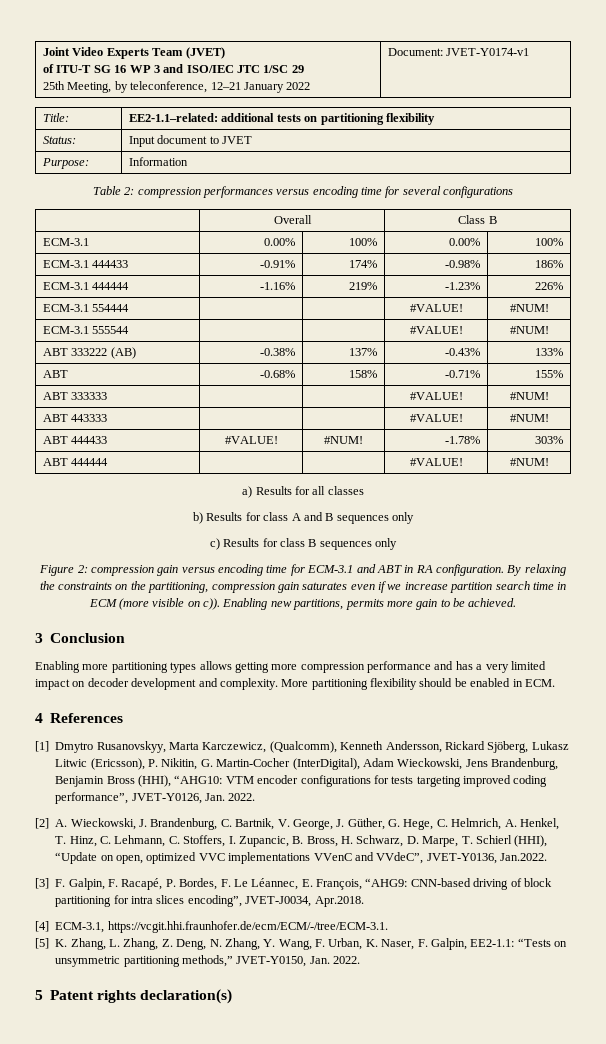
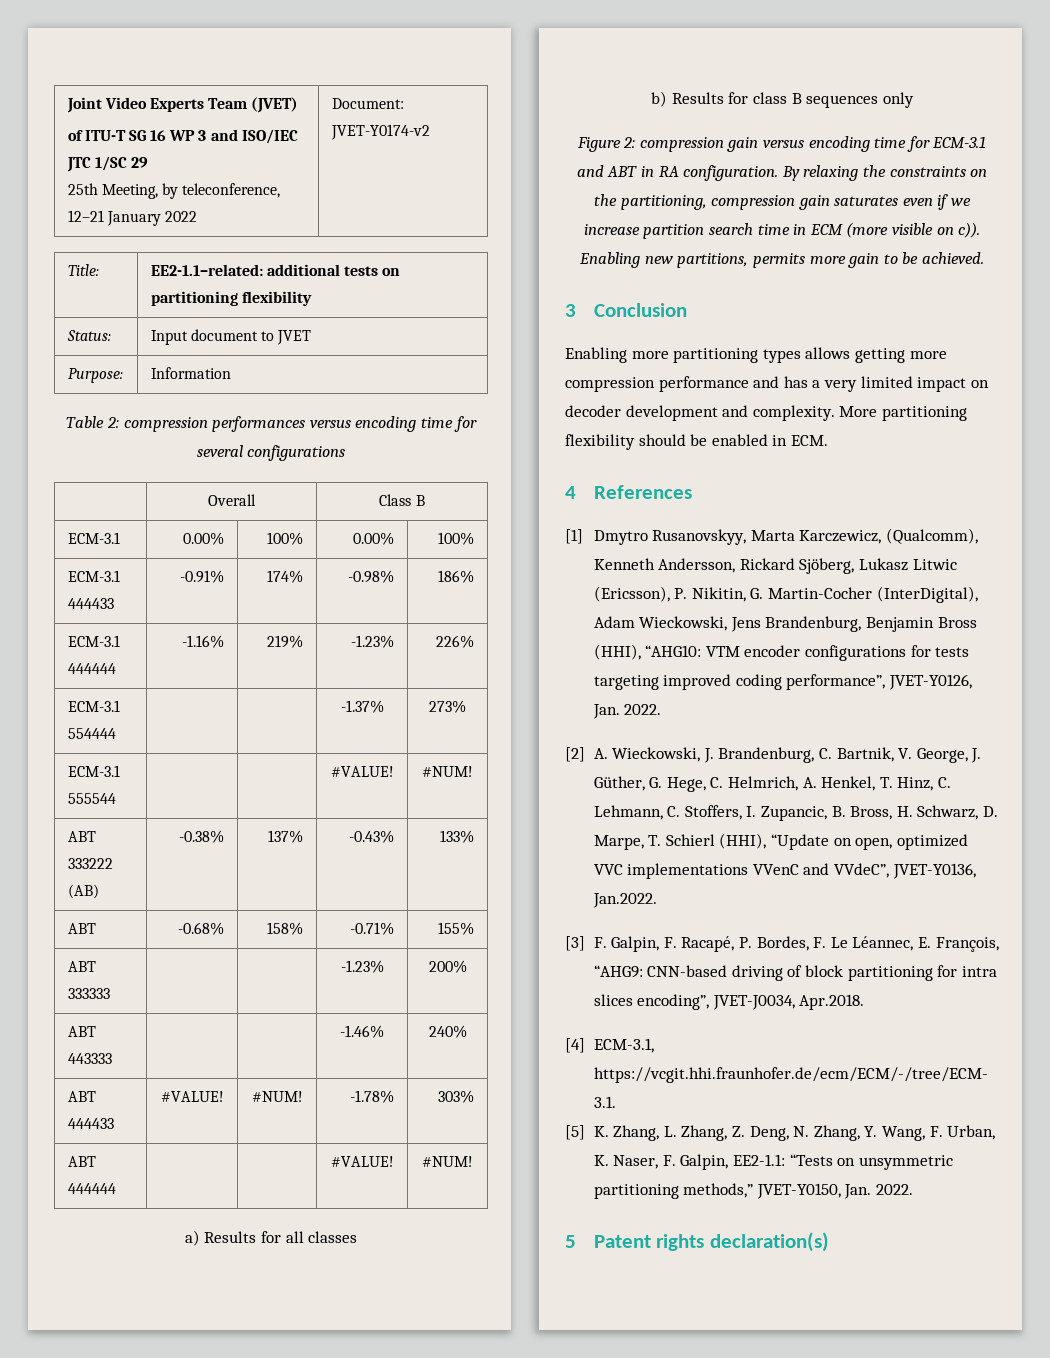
[446,48,530,56] JVET-Y0174-v1 -> [330,124,430,140] JVET-Y0174-v2
[409,304,463,312] [509,304,549,312] #VALUE! | #NUM! -> [340,700,384,713] [429,700,466,713] -1.37% | 273%
[409,392,463,400] [509,392,549,400] #VALUE! | #NUM! -> [340,960,384,973] [428,960,467,973] -1.23% | 200%
[409,414,463,422] [509,414,549,422] #VALUE! | #NUM! -> [340,1025,384,1038] [428,1025,467,1038] -1.46% | 240%
[291,512,414,524] [209,538,305,550] A and B sequences only // c) Results for class -> (787, 98) none

